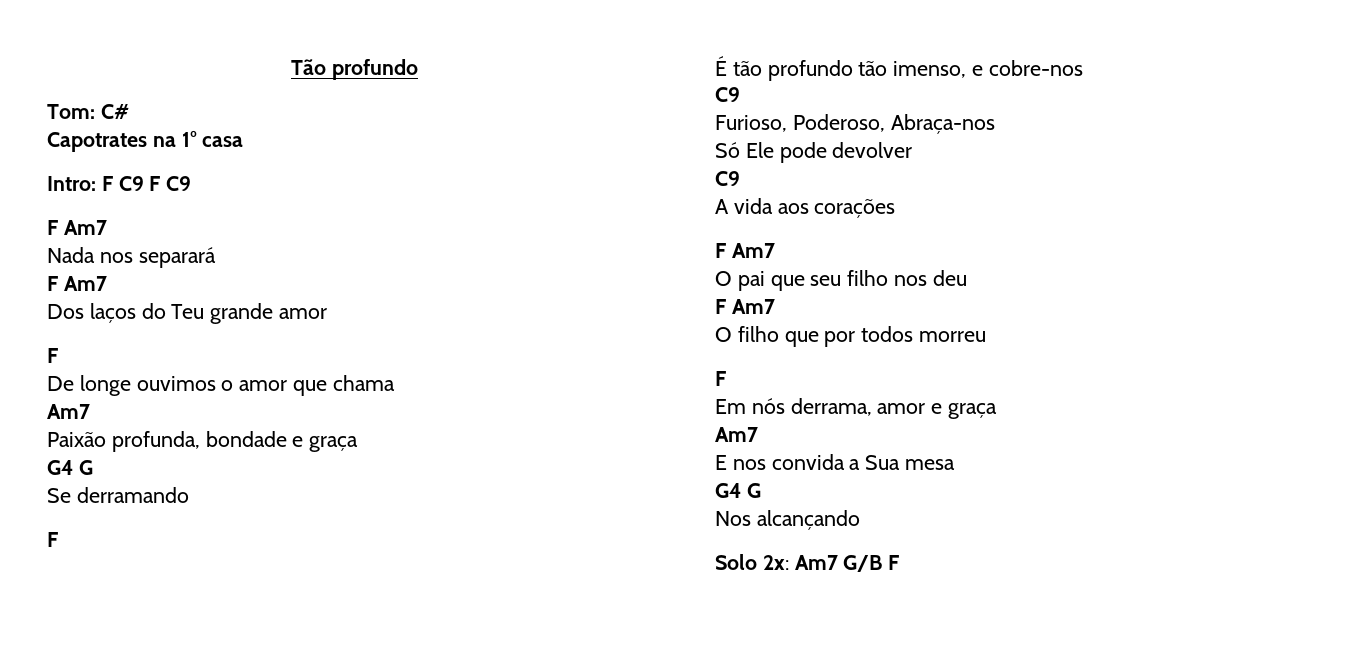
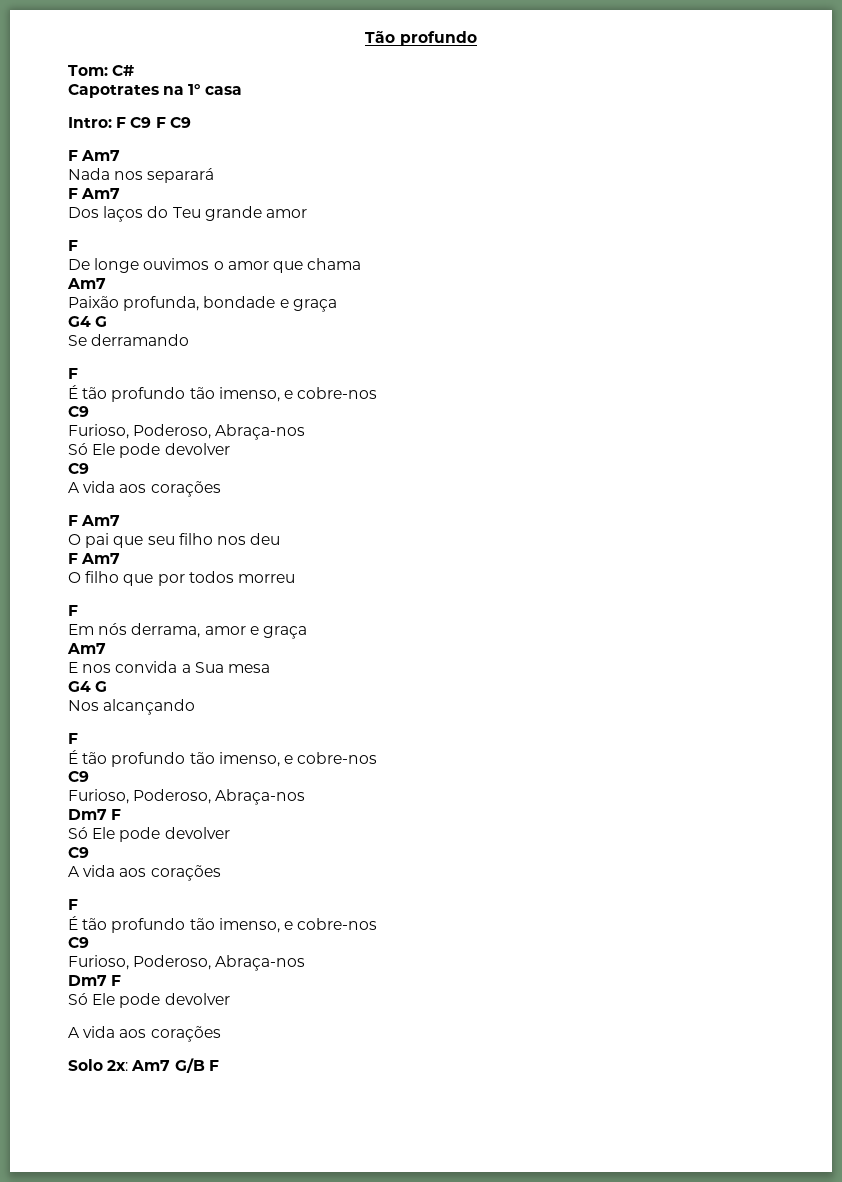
(860, 520) none -> [68,733,78,744] [68,750,378,767] [68,771,89,782] [68,789,306,805] [68,809,122,820] [68,827,230,842] [68,847,89,858] [68,865,221,881] [68,899,78,910] [68,916,378,933] [68,937,89,948] [68,955,306,971] [68,975,122,986] [68,993,230,1008] [68,1026,221,1042] // F // É tão profundo tão imenso, e cobre-nos // C9 // Furioso, Poderoso, Abraça-nos // Dm7 F // Só Ele pode devolver // C9 // A vida aos corações // F // É tão profundo tão imenso, e cobre-nos // C9 // Furioso, Poderoso, Abraça-nos // Dm7 F // Só Ele pode devolver // A vida aos corações

